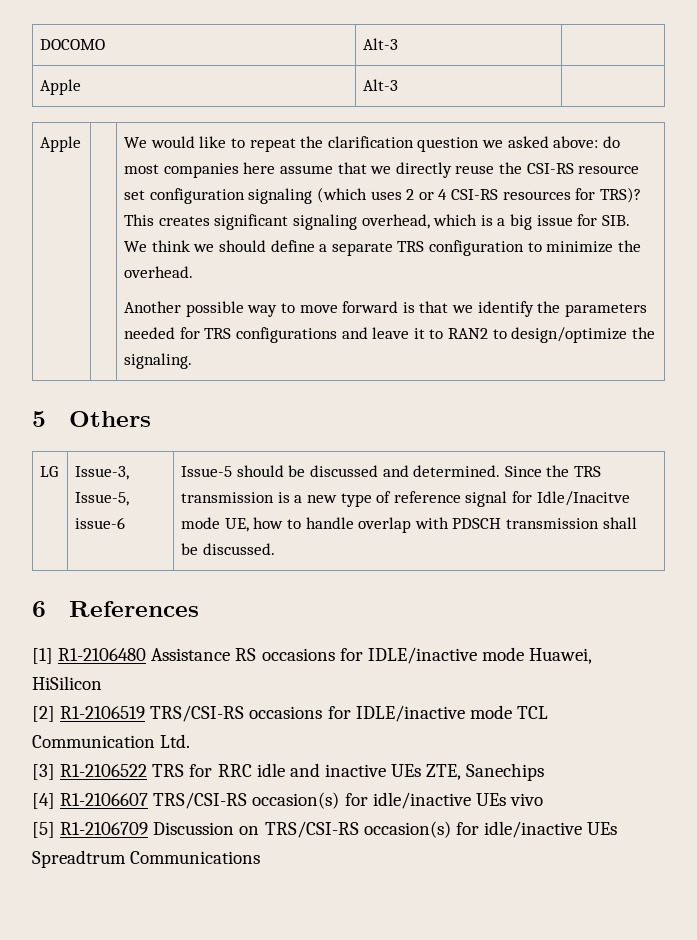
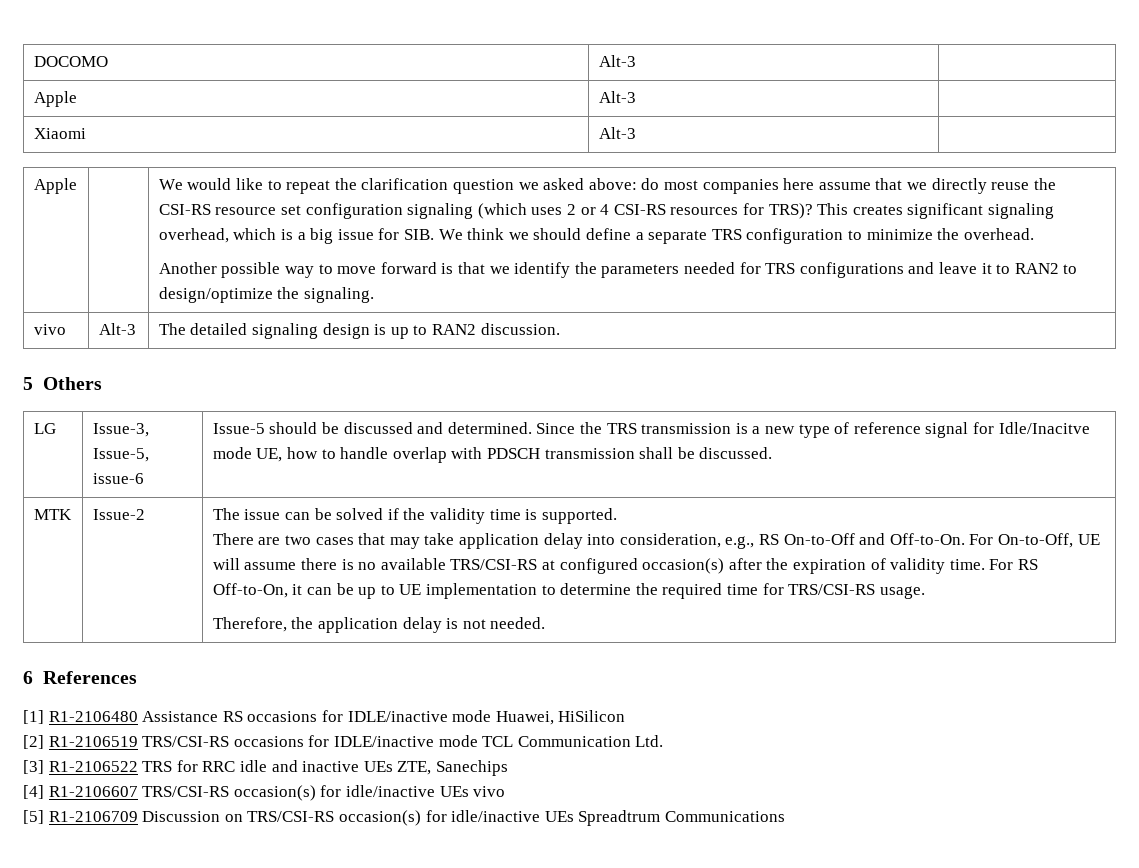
(399, 85) none -> [33,128,86,139] [598,127,636,139] // Xiaomi | Alt-3 |
(193, 361) none -> [33,324,66,335] [98,323,136,335] [158,323,560,339] // vivo | Alt-3 | The detailed signaling design is up to RAN2 discussion.
(275, 549) none -> [33,509,72,520] [92,509,145,520] [212,508,617,524] [212,533,1100,549] [212,558,1038,574] [212,583,925,599] [212,617,546,633] // MTK | Issue-2 | The issue can be solved if the validity time is supported. // There are two cases that may take application delay into consideration, e.g., RS On-to-Off and Off-to-On. For On-to-Off, UE will assume there is no available TRS/CSI-RS at configured occasion(s) after the expiration of validity time. For RS Off-to-On, it can be up to UE implementation to determine the required time for TRS/CSI-RS usage. // Therefore, the application delay is not needed.

